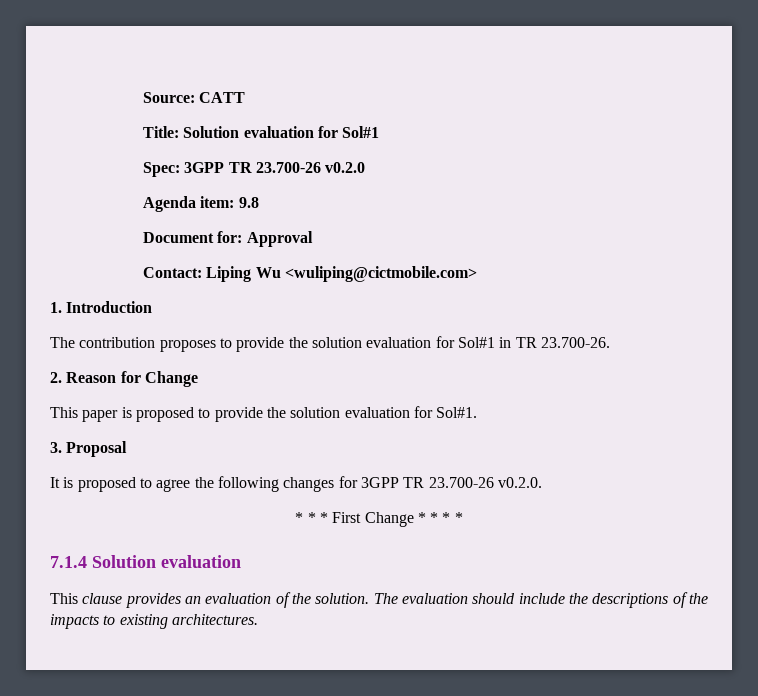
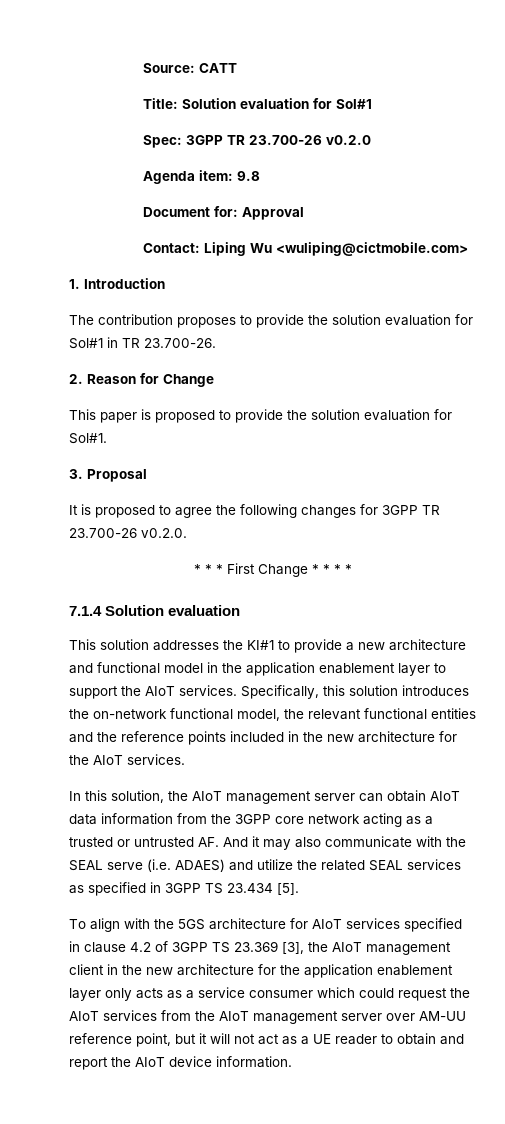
[82,592,709,608] [50,614,258,629] clause provides an evaluation of the solution. The evaluation should include the descriptions of the impacts to existing architectures. -> [100,639,466,653] [69,662,446,676] [69,685,469,699] [69,708,476,721] [69,731,457,745] [69,754,185,765] [69,790,460,804] [69,813,433,827] [69,836,466,850] [69,859,461,872] [69,882,299,896] [69,918,462,932] [69,941,451,955] [69,964,453,978] [69,987,470,1001] [69,1010,466,1024] [69,1033,464,1047] [69,1056,292,1070] solution addresses the KI#1 to provide a new architecture and functional model in the application enablement layer to support the AIoT services. Specifically, this solution introduces the on-network functional model, the relevant functional entities and the reference points included in the new architecture for the AIoT services. // In this solution, the AIoT management server can obtain AIoT data information from the 3GPP core network acting as a trusted or untrusted AF. And it may also communicate with the SEAL serve (i.e. ADAES) and utilize the related SEAL services as specified in 3GPP TS 23.434 [5]. // To align with the 5GS architecture for AIoT services specified in clause 4.2 of 3GPP TS 23.369 [3], the AIoT management client in the new architecture for the application enablement layer only acts as a service consumer which could request the AIoT services from the AIoT management server over AM-UU reference point, but it will not act as a UE reader to obtain and report the AIoT device information.

